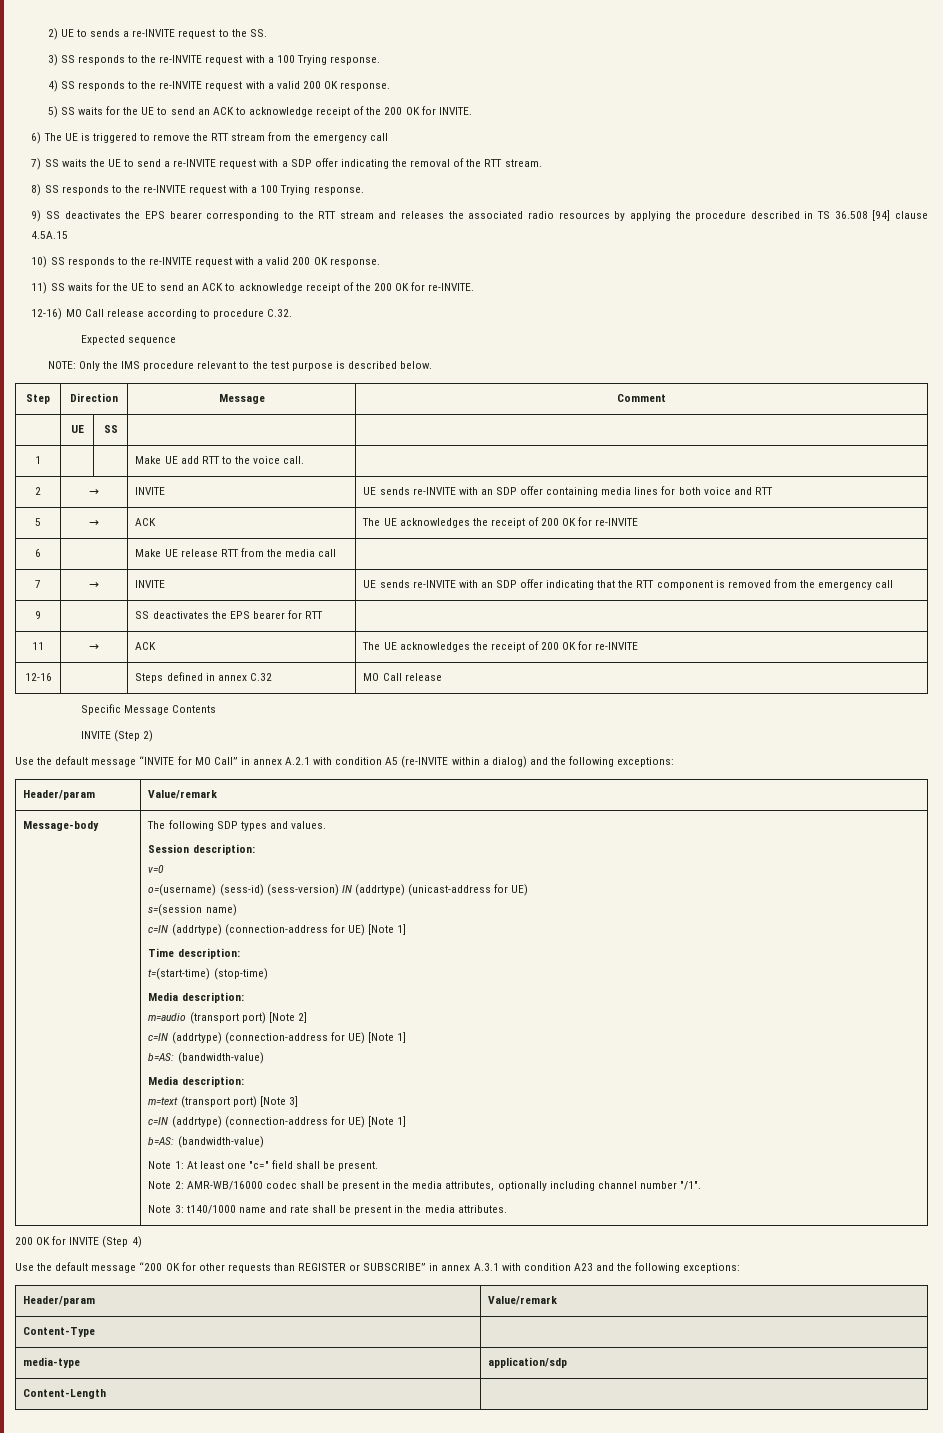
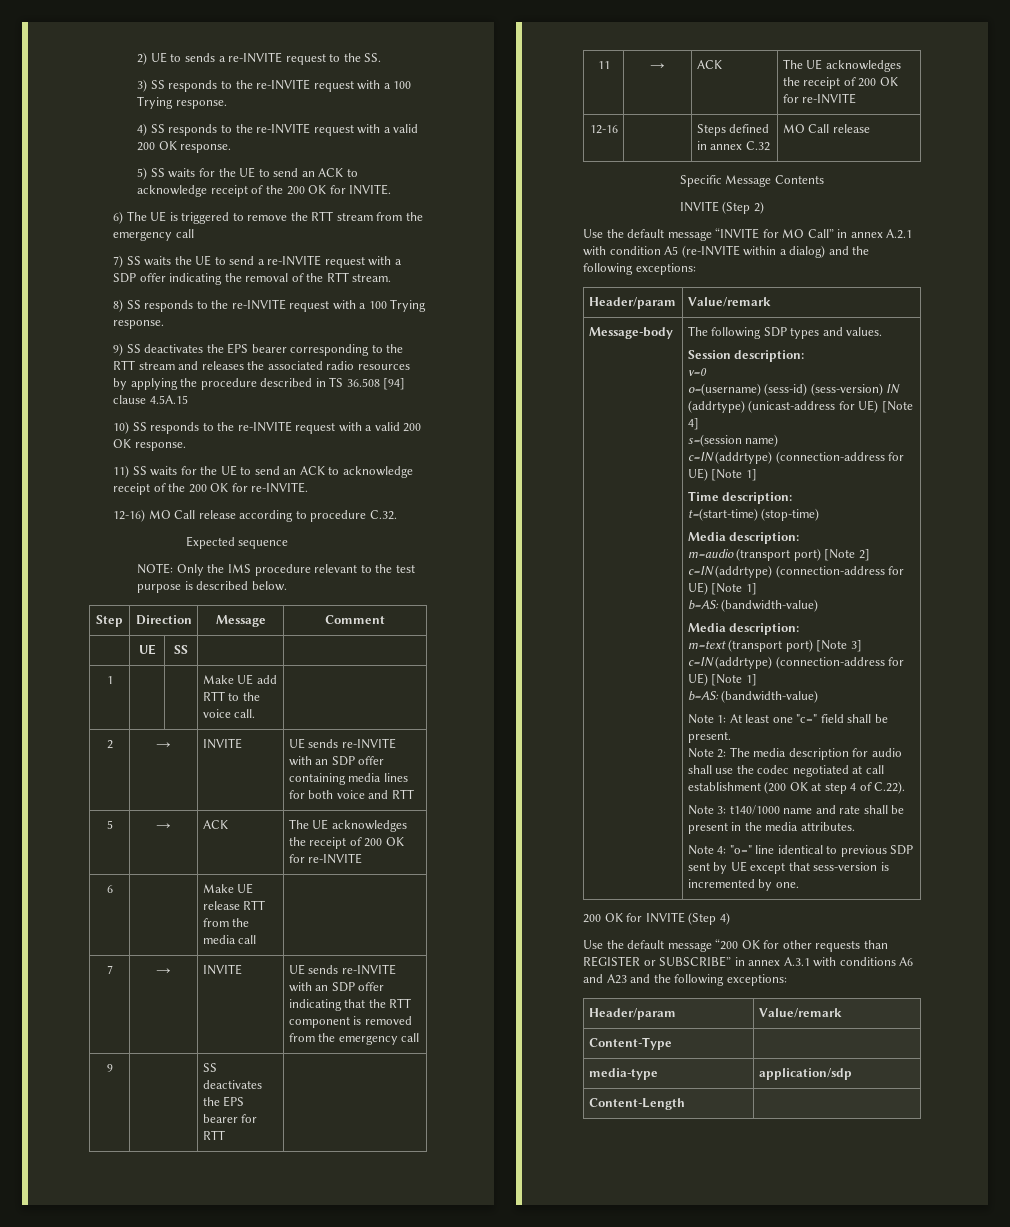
(529, 890) none -> [881,401,913,413] [687,418,699,430] [Note 4]
[186,1181,702,1191] AMR-WB/16000 codec shall be present in the media attributes, optionally including channel number "/1". -> [729,747,902,760] [687,765,884,777] [687,781,906,794] The media description for audio shall use the codec negotiated at call establishment (200 OK at step 4 of C.22).
(507, 1209) none -> [687,845,914,857] [687,861,889,874] [687,879,799,891] // Note 4: "o=" line identical to previous SDP sent by UE except that sess-version is incremented by one.
[523,1263,571,1271] condition -> [839,957,914,966] [583,974,603,983] conditions A6 and

